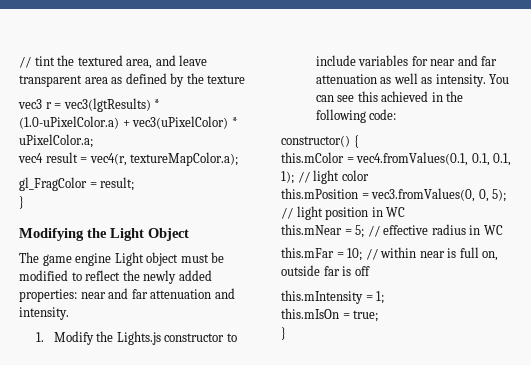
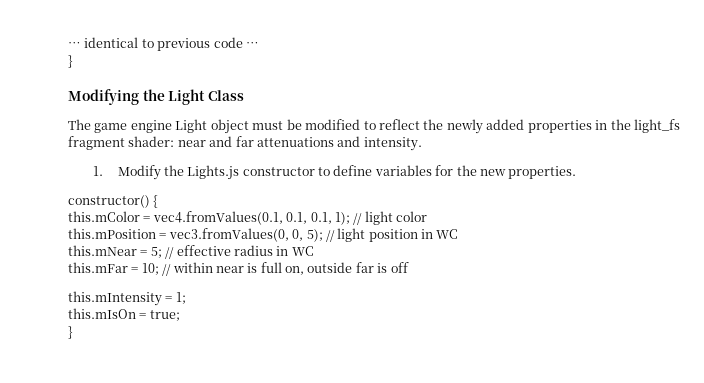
[19,55,208,69] [19,73,246,87] [18,98,161,112] [19,116,238,129] [19,134,93,148] [18,152,239,166] [19,177,135,191] // tint the textured area, and leave transparent area as defined by the texture // vec3 r = vec3(lgtResults) * (1.0-uPixelColor.a) + vec3(uPixelColor) * uPixelColor.a; // vec4 result = vec4(r, textureMapColor.a); // gl_FragColor = result; -> [68,37,259,51] … identical to previous code …
[148,228,189,241] Object -> [207,90,244,101] Class
[19,288,212,302] properties: near and far attenuation -> [527,119,680,133] [68,136,334,150] properties in the light_fs fragment shader: near and far attenuations
[315,55,356,66] include -> [333,165,373,176] define
[430,55,498,66] [315,73,510,87] [315,91,464,102] [315,109,397,123] near and far attenuation as well as intensity. You can see this achieved in the following code: -> [456,165,577,179] the new properties.

